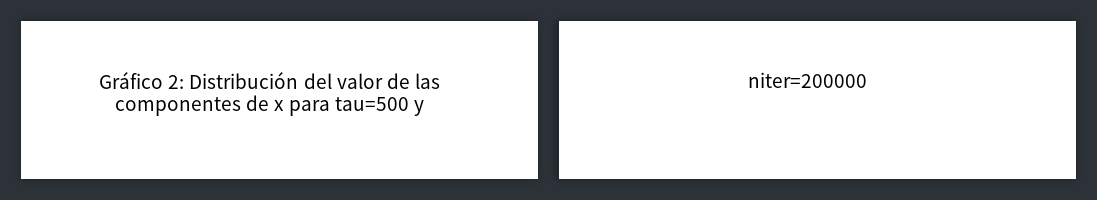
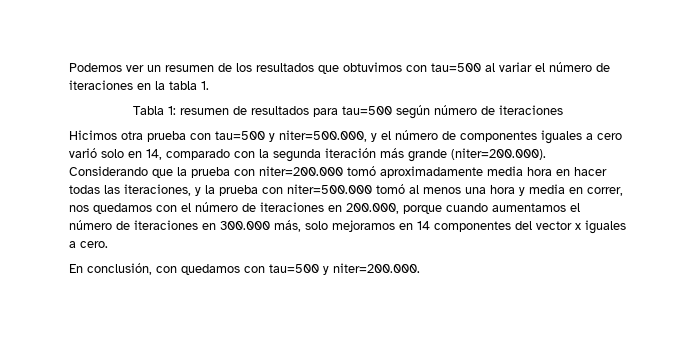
[99,72,440,89] [115,95,424,116] [748,72,867,88] Gráfico 2: Distribución del valor de las componentes de x para tau=500 y niter=200000 -> [69,62,610,74] [69,80,209,90] [132,105,563,119] [69,130,622,144] [69,148,546,162] [69,166,607,178] [69,184,623,196] [69,202,580,214] [69,220,626,234] [69,241,108,248] [69,263,420,275] Podemos ver un resumen de los resultados que obtuvimos con tau=500 al variar el número de iteraciones en la tabla 1. // Tabla 1: resumen de resultados para tau=500 según número de iteraciones // Hicimos otra prueba con tau=500 y niter=500.000, y el número de componentes iguales a cero varió solo en 14, comparado con la segunda iteración más grande (niter=200.000). Considerando que la prueba con niter=200.000 tomó aproximadamente media hora en hacer todas las iteraciones, y la prueba con niter=500.000 tomó al menos una hora y media en correr, nos quedamos con el número de iteraciones en 200.000, porque cuando aumentamos el número de iteraciones en 300.000 más, solo mejoramos en 14 componentes del vector x iguales a cero. // En conclusión, con quedamos con tau=500 y niter=200.000.

